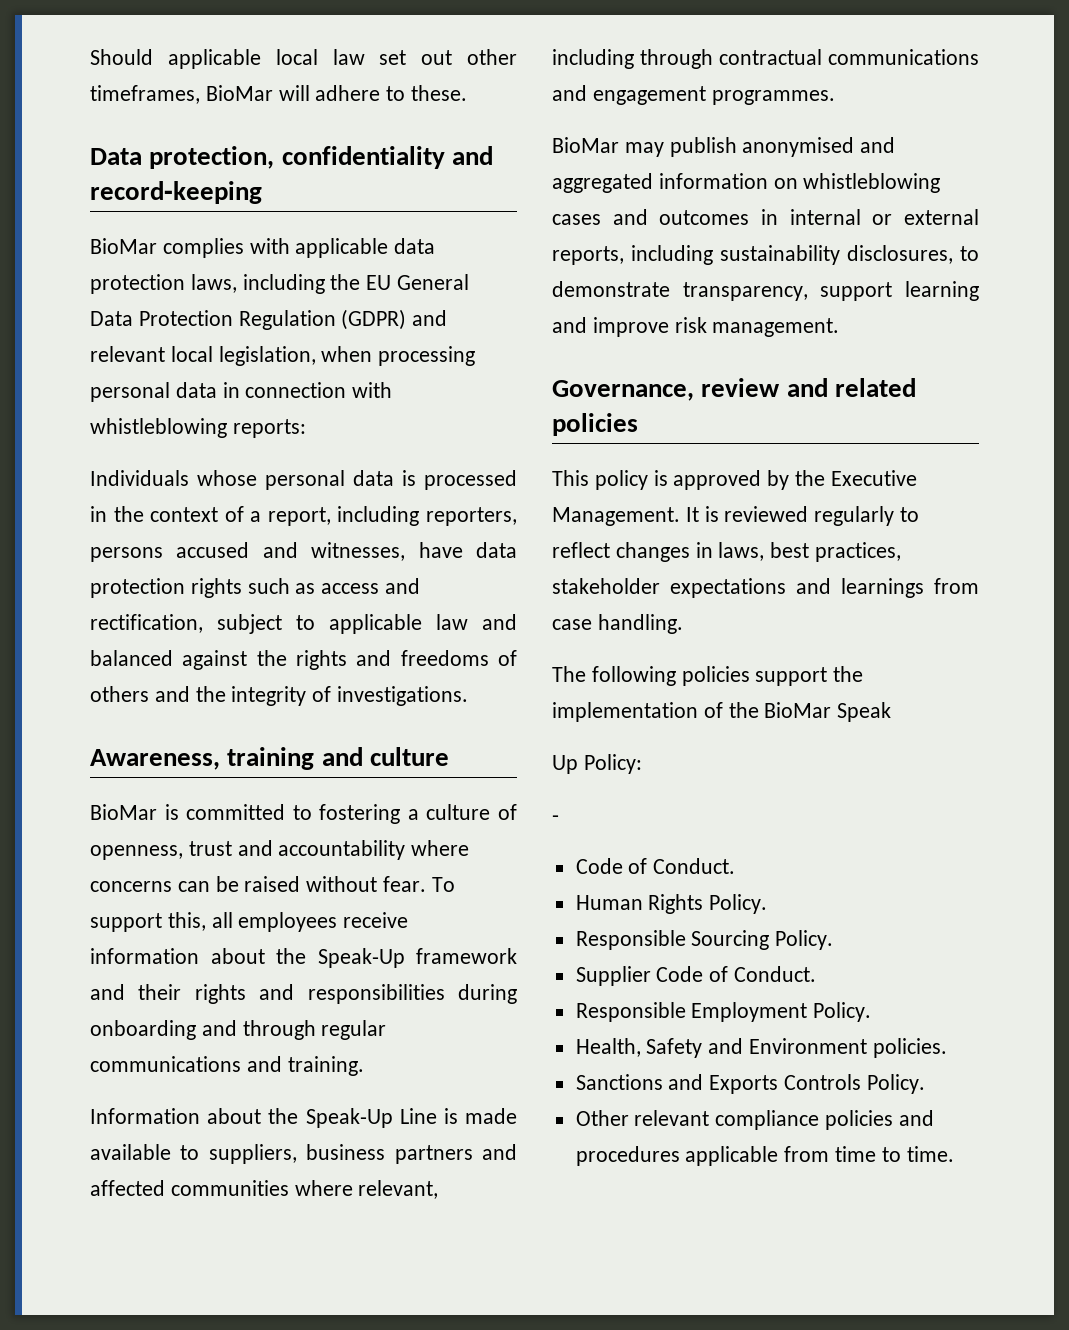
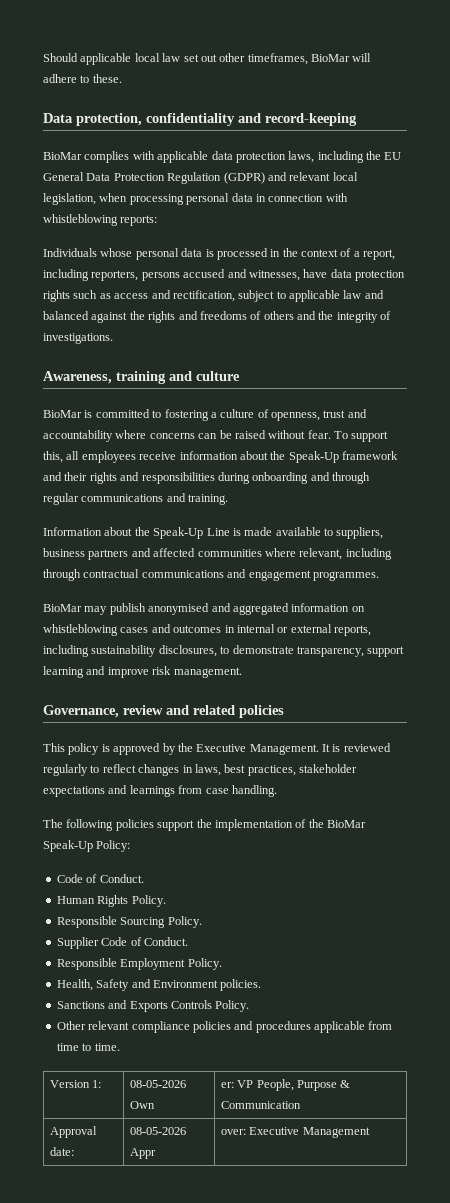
[837,702,892,722] [552,755,578,774] Speak // Up -> [43,840,93,852] Speak‑Up
[552,815,559,822] // ‑ -> (131, 846) none
(954, 1154) none -> [49,1080,102,1088] [129,1080,186,1088] [129,1101,155,1109] [220,1079,351,1091] [220,1101,301,1109] [49,1126,97,1138] [49,1147,74,1156] [129,1127,186,1135] [129,1148,156,1159] [220,1127,370,1138] // Version 1: | 08-05-2026 Own | er: VP People, Purpose & Communication // Approval date: | 08-05-2026 Appr | over: Executive Management

